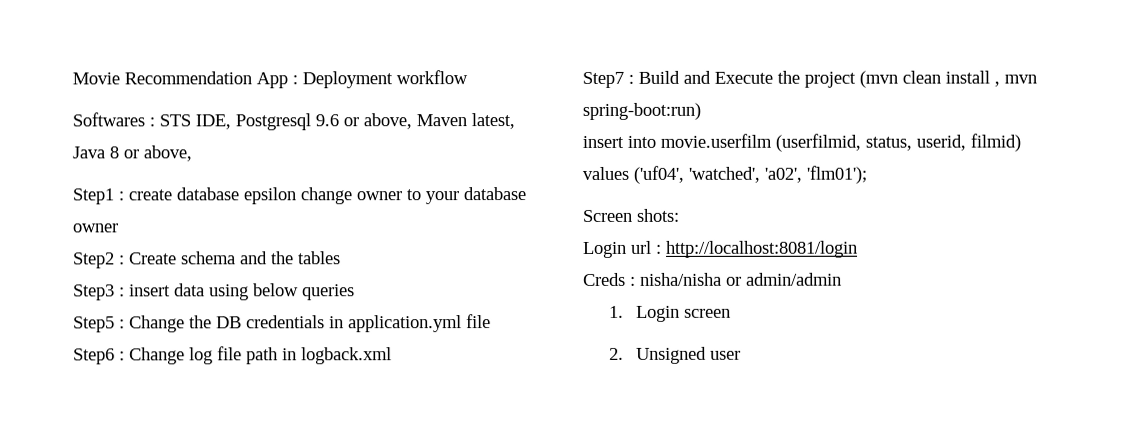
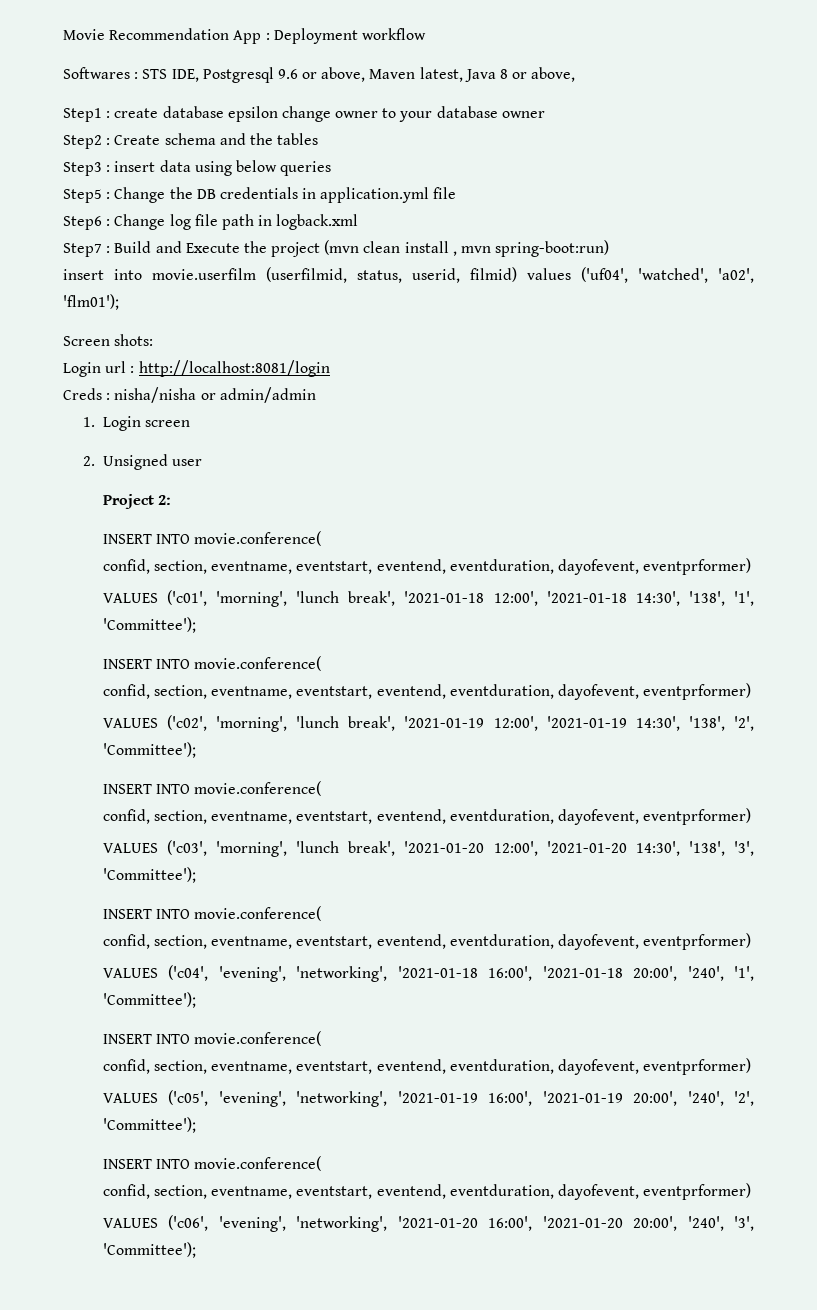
(741, 355) none -> [102,494,172,509] [102,531,322,546] [102,558,752,575] [102,590,755,607] [102,617,196,633] [102,656,322,671] [102,683,752,700] [102,715,755,732] [102,742,196,758] [102,781,322,796] [102,808,752,825] [102,840,755,857] [102,867,196,883] [102,906,322,921] [102,933,752,950] [102,965,754,982] [102,992,196,1008] [102,1031,322,1046] [102,1058,752,1075] [102,1090,754,1107] [102,1117,196,1133] [102,1156,322,1171] [102,1183,752,1200] [102,1215,754,1232] [102,1242,196,1258] // Project 2: // INSERT INTO movie.conference( // confid, section, eventname, eventstart, eventend, eventduration, dayofevent, eventprformer) // VALUES ('c01', 'morning', 'lunch break', '2021-01-18 12:00', '2021-01-18 14:30', '138', '1', 'Committee'); // INSERT INTO movie.conference( // confid, section, eventname, eventstart, eventend, eventduration, dayofevent, eventprformer) // VALUES ('c02', 'morning', 'lunch break', '2021-01-19 12:00', '2021-01-19 14:30', '138', '2', 'Committee'); // INSERT INTO movie.conference( // confid, section, eventname, eventstart, eventend, eventduration, dayofevent, eventprformer) // VALUES ('c03', 'morning', 'lunch break', '2021-01-20 12:00', '2021-01-20 14:30', '138', '3', 'Committee'); // INSERT INTO movie.conference( // confid, section, eventname, eventstart, eventend, eventduration, dayofevent, eventprformer) // VALUES ('c04', 'evening', 'networking', '2021-01-18 16:00', '2021-01-18 20:00', '240', '1', 'Committee'); // INSERT INTO movie.conference( // confid, section, eventname, eventstart, eventend, eventduration, dayofevent, eventprformer) // VALUES ('c05', 'evening', 'networking', '2021-01-19 16:00', '2021-01-19 20:00', '240', '2', 'Committee'); // INSERT INTO movie.conference( // confid, section, eventname, eventstart, eventend, eventduration, dayofevent, eventprformer) // VALUES ('c06', 'evening', 'networking', '2021-01-20 16:00', '2021-01-20 20:00', '240', '3', 'Committee');

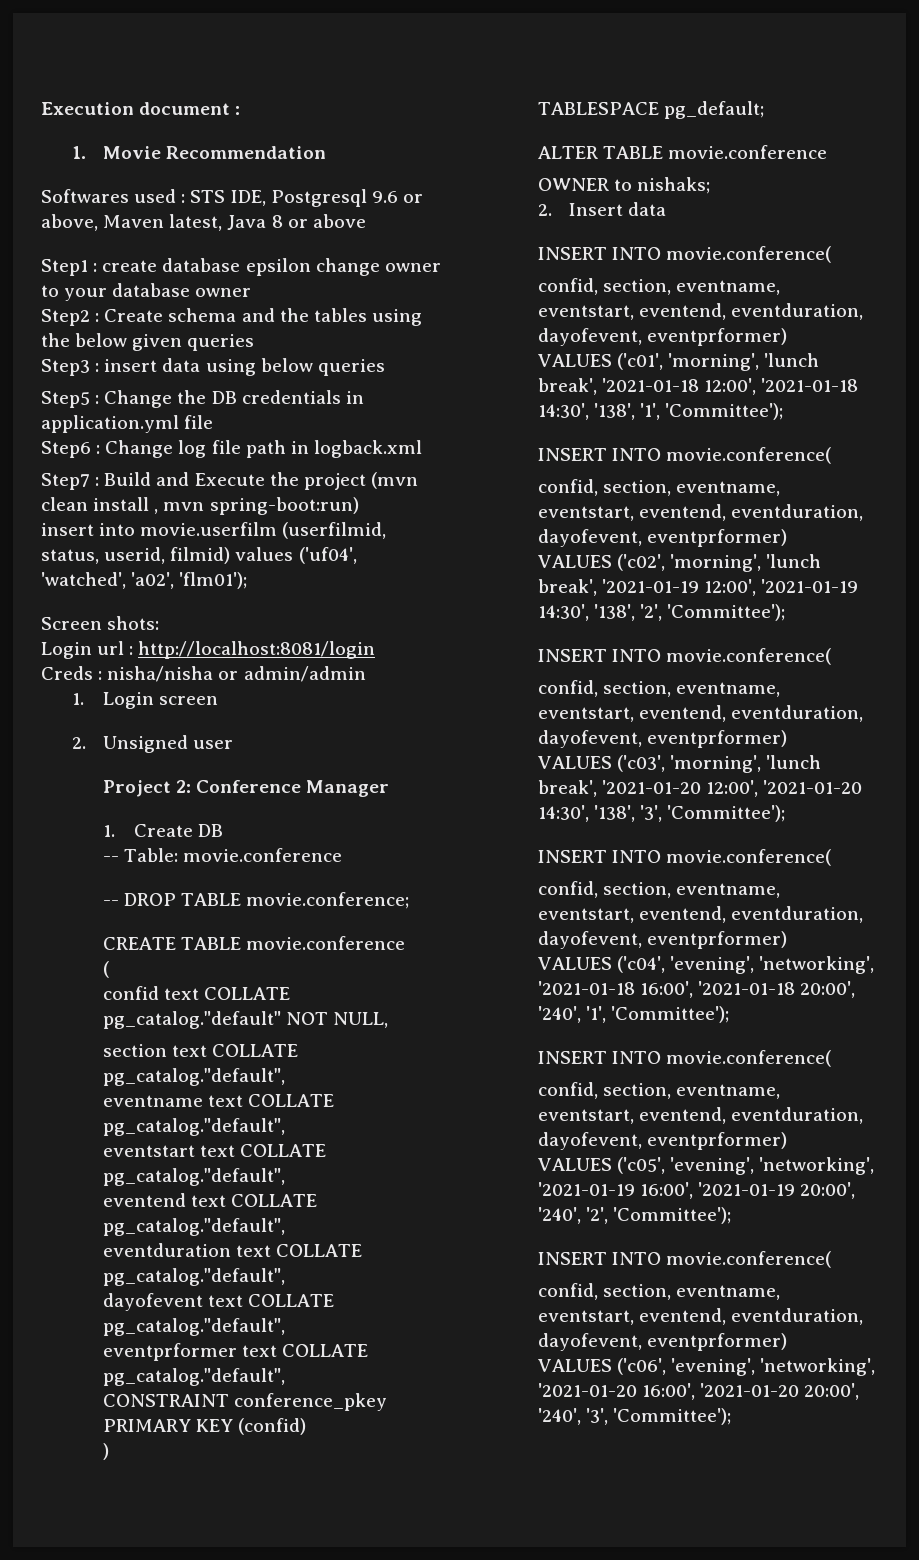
[63,28,426,44] Movie Recommendation App : Deployment workflow -> [41,102,241,115] [71,146,327,159] Execution document : // 1. Movie Recommendation
(130, 73) none -> [134,189,177,203] used
[531,67,576,82] above, -> [312,214,366,228] above
(319, 139) none -> [371,309,422,326] [41,333,255,351] using the below given queries
(172, 500) none -> [196,780,390,797] [102,824,223,837] [102,848,343,862] [102,892,410,909] [102,936,406,950] [102,961,109,978] [102,986,291,1000] [102,1011,389,1029] [102,1044,299,1057] [102,1068,285,1086] [102,1094,335,1107] [102,1118,285,1136] [102,1144,327,1157] [102,1168,285,1186] [102,1193,318,1207] [102,1218,285,1236] [102,1243,363,1257] [102,1268,285,1286] [102,1293,335,1311] [102,1318,285,1336] [102,1343,369,1361] [102,1368,285,1386] [102,1393,388,1411] [102,1418,307,1435] [102,1443,109,1460] [537,101,764,119] [537,145,828,159] [537,177,711,194] [537,202,666,216] Conference Manager // 1. Create DB // -- Table: movie.conference // -- DROP TABLE movie.conference; // CREATE TABLE movie.conference // ( // confid text COLLATE pg_catalog."default" NOT NULL, // section text COLLATE pg_catalog."default", // eventname text COLLATE pg_catalog."default", // eventstart text COLLATE pg_catalog."default", // eventend text COLLATE pg_catalog."default", // eventduration text COLLATE pg_catalog."default", // dayofevent text COLLATE pg_catalog."default", // eventprformer text COLLATE pg_catalog."default", // CONSTRAINT conference_pkey PRIMARY KEY (confid) // ) // TABLESPACE pg_default; // ALTER TABLE movie.conference // OWNER to nishaks; // 2. Insert data

